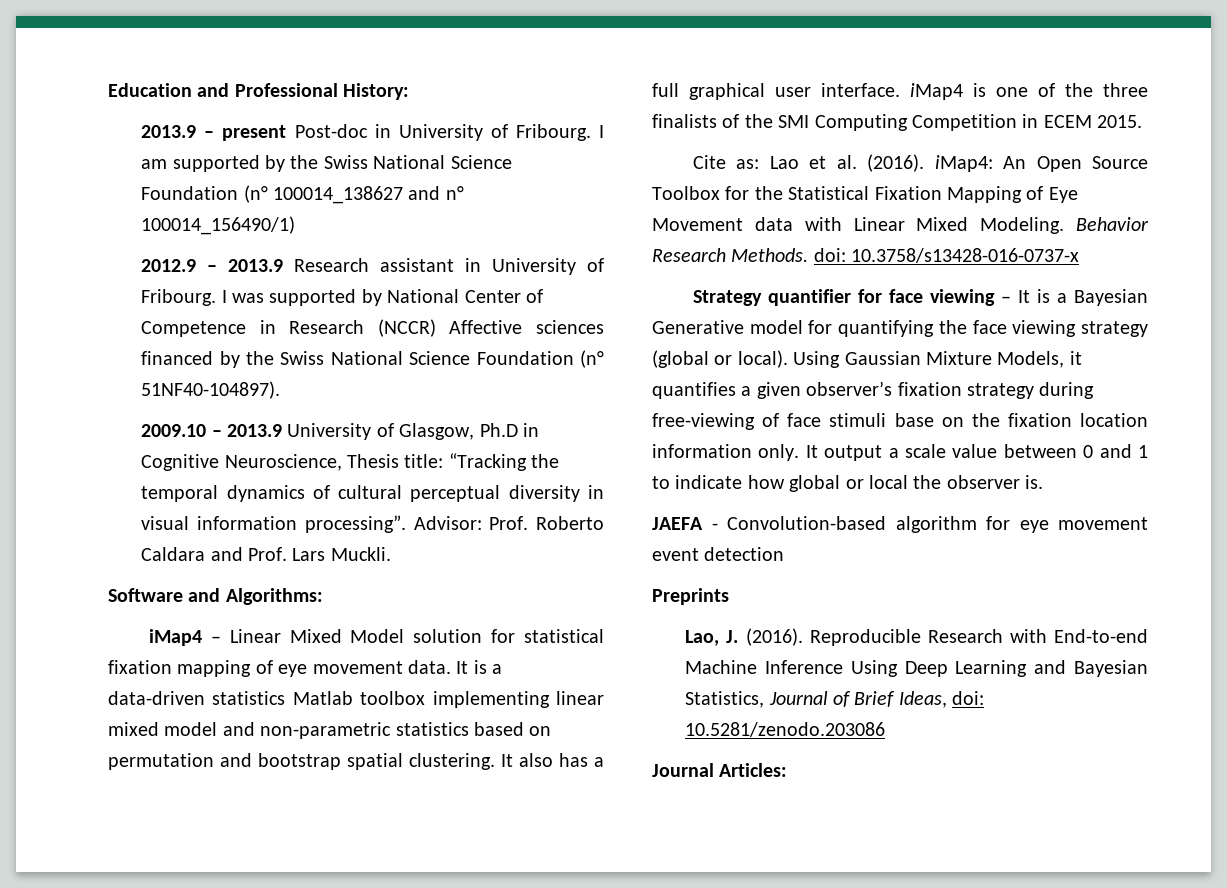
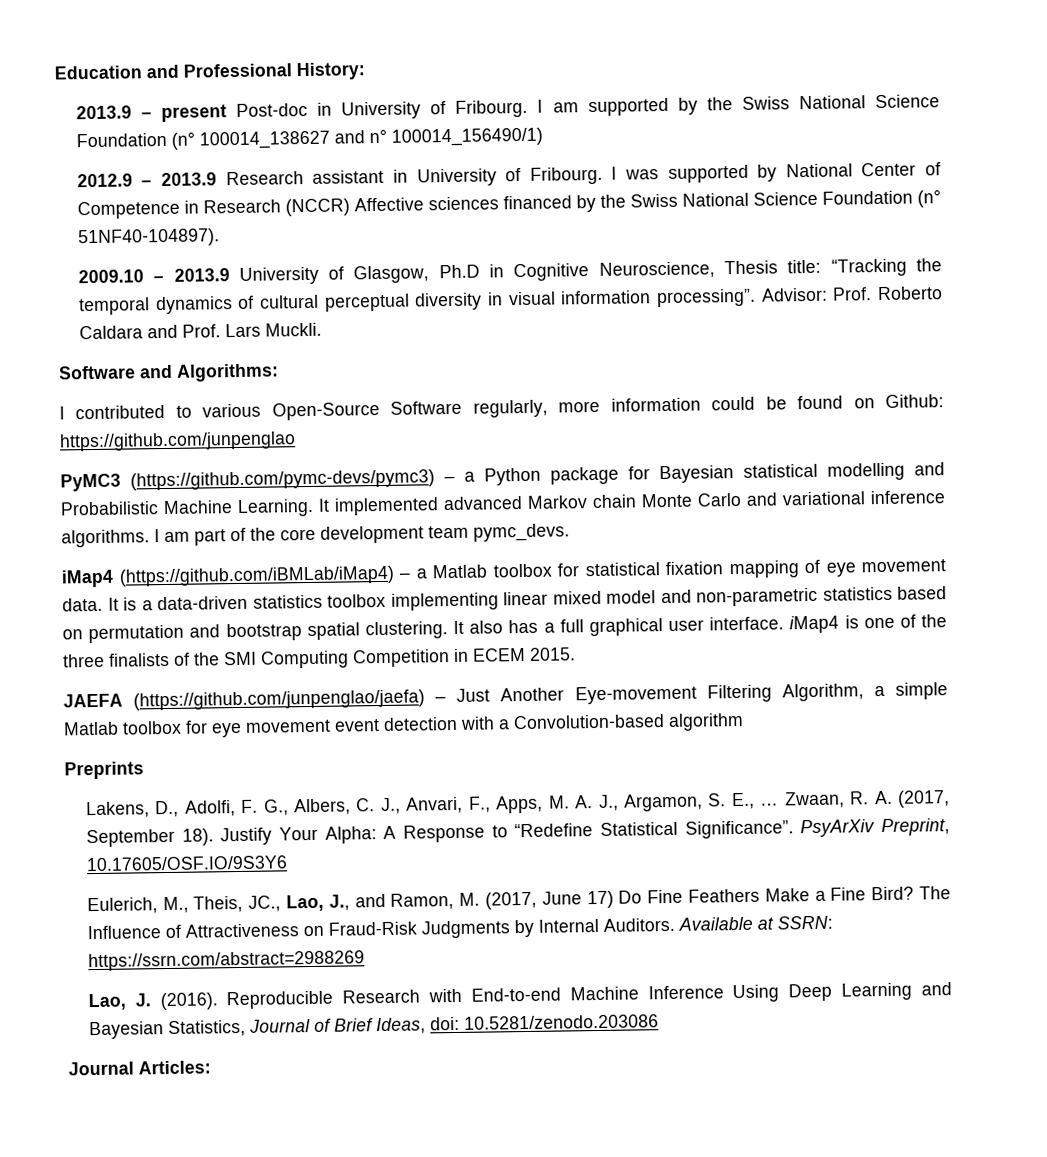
[148,629,483,646] iMap4 – Linear Mixed Model solution -> [59,394,944,421] [59,431,296,452] [60,462,945,492] [60,490,945,517] [61,523,570,548] [61,563,552,588] I contributed to various Open-Source Software regularly, more information could be found on Github: https://github.com/junpenglao // PyMC3 (https://github.com/pymc-devs/pymc3) – a Python package for Bayesian statistical modelling and Probabilistic Machine Learning. It implemented advanced Markov chain Monte Carlo and variational inference algorithms. I am part of the core development team pymc_devs. // iMap4 (https://github.com/iBMLab/iMap4) – a Matlab toolbox
[292,691,353,705] Matlab -> (323, 601) none
[692,154,1148,172] [652,186,1078,203] [652,217,1149,234] [652,248,1080,263] [692,289,1148,306] [652,320,1148,337] [652,350,1082,368] [652,381,1095,399] [652,413,1148,430] [652,444,1148,461] [652,475,1044,492] [652,516,977,533] Cite as: Lao et al. (2016). iMap4: An Open Source Toolbox for the Statistical Fixation Mapping of Eye Movement data with Linear Mixed Modeling. Behavior Research Methods. doi: 10.3758/s13428-016-0737-x // Strategy quantifier for face viewing – It is a Bayesian Generative model for quantifying the face viewing strategy (global or local). Using Gaussian Mixture Models, it quantifies a given observer’s fixation strategy during free-viewing of face stimuli base on the fixation location information only. It output a scale value between 0 and 1 to indicate how global or local the observer is. // JAEFA - Convolution-based algorithm -> [63,682,948,711] [63,720,182,736] JAEFA (https://github.com/junpenglao/jaefa) – Just Another Eye-movement Filtering Algorithm, a simple Matlab toolbox
[652,588,729,605] // Preprints -> [460,712,744,731] [64,761,144,780] [85,790,950,819] [85,818,950,848] [85,855,288,872] [86,886,952,915] [86,915,833,940] [87,950,365,972] with a Convolution-based algorithm // Preprints // Lakens, D., Adolfi, F. G., Albers, C. J., Anvari, F., Apps, M. A. J., Argamon, S. E., … Zwaan, R. A. (2017, September 18). Justify Your Alpha: A Response to “Redefine Statistical Significance”. PsyArXiv Preprint, 10.17605/OSF.IO/9S3Y6 // Eulerich, M., Theis, JC., Lao, J., and Ramon, M. (2017, June 17) Do Fine Feathers Make a Fine Bird? The Influence of Attractiveness on Fraud-Risk Judgments by Internal Auditors. Available at SSRN: https://ssrn.com/abstract=2988269

